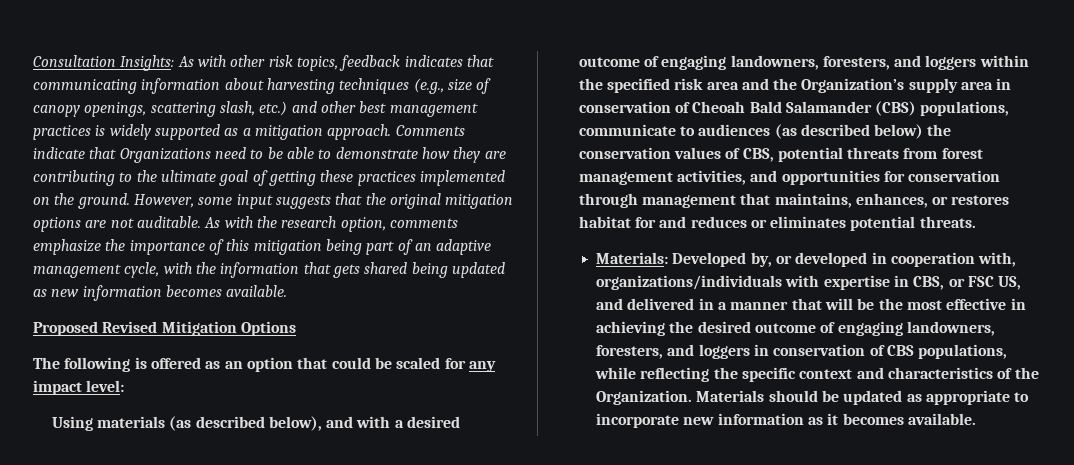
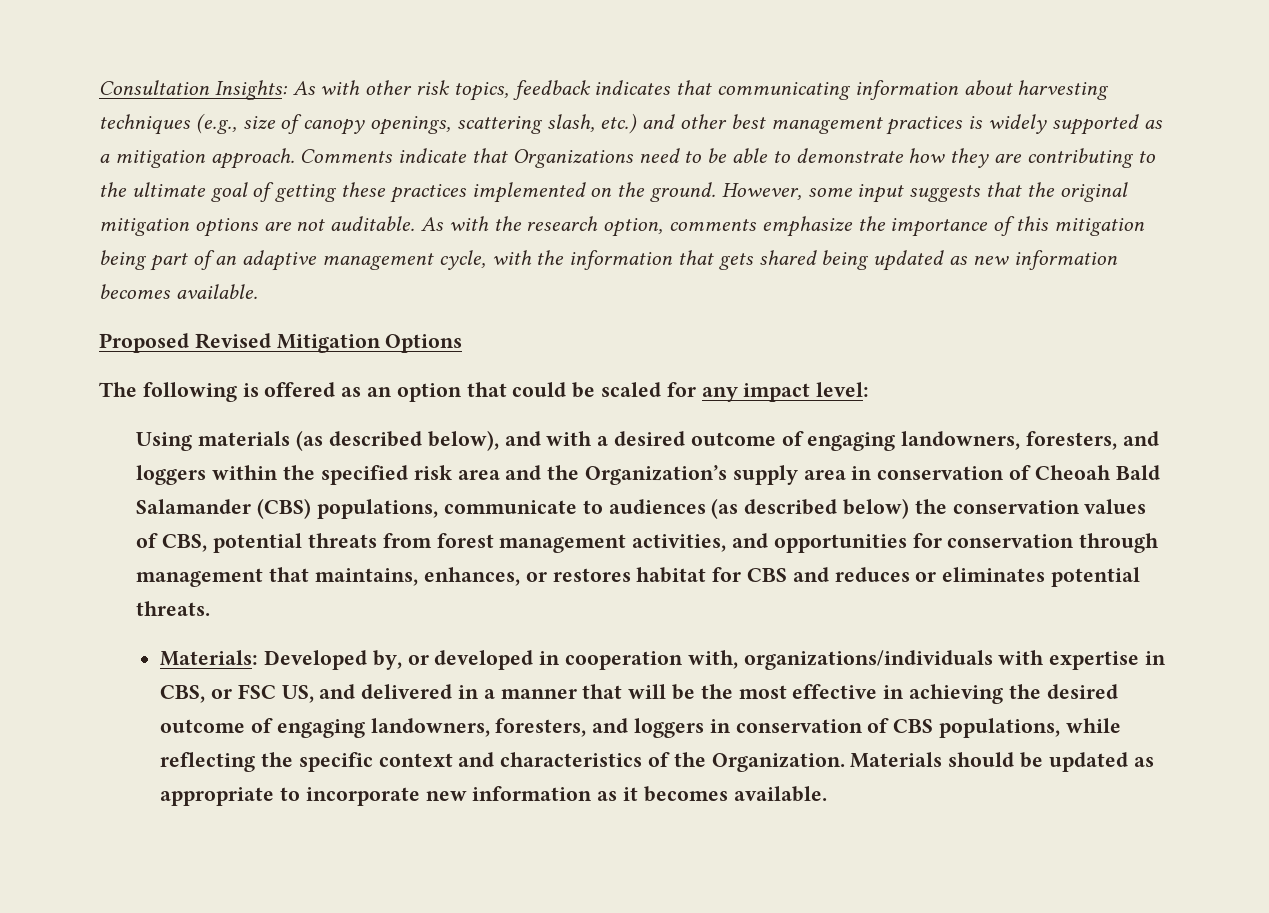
(656, 222) none -> [746,568,787,582] CBS

